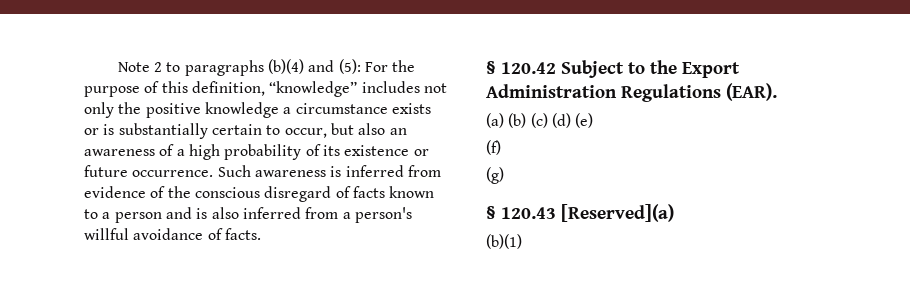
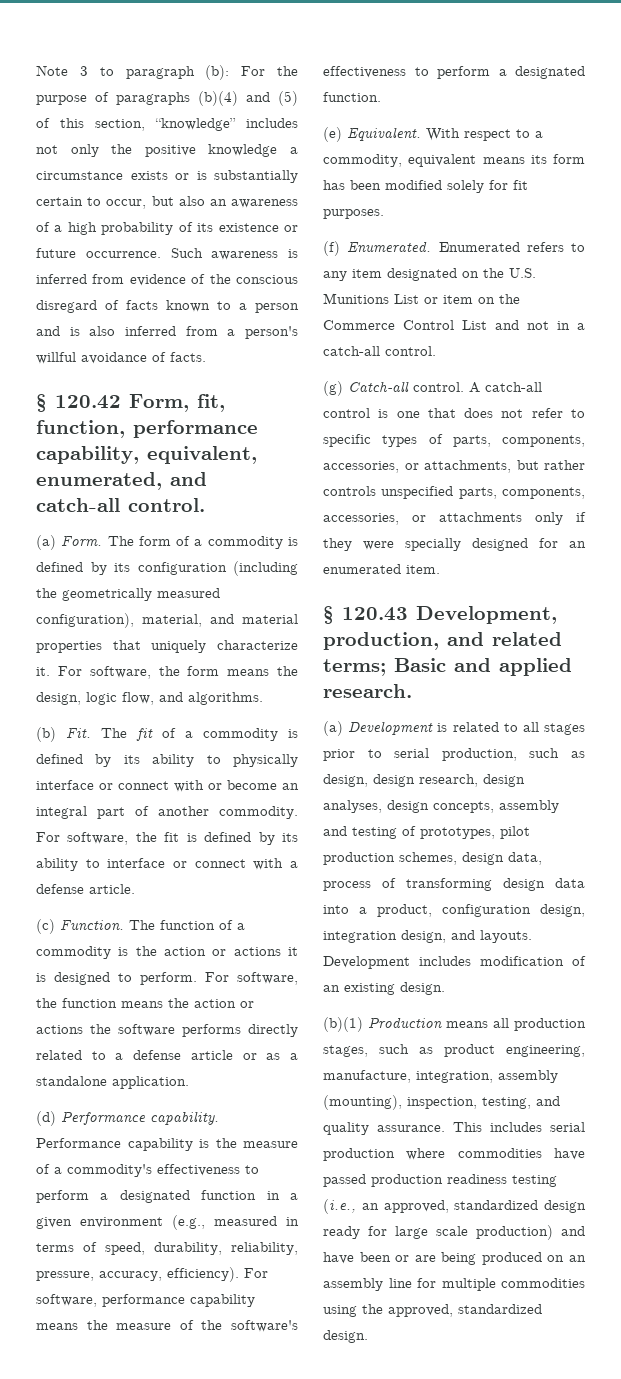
[154,59,416,76] [84,81,265,97] 2 to paragraphs (b)(4) and (5): For the purpose of this definition, -> [79,65,298,80] [36,91,298,106] [36,118,145,131] 3 to paragraph (b): For the purpose of paragraphs (b)(4) and (5) of this section,
[561,60,740,78] [486,83,777,102] [486,113,594,128] [486,140,501,155] [486,167,504,184] [486,204,674,222] [486,234,522,249] Subject to the Export Administration Regulations (EAR). // (a) (b) (c) (d) (e) // (f) // (g) // § 120.43 [Reserved](a) // (b)(1) -> [129,394,225,412] [36,420,258,438] [36,446,257,464] [36,472,207,490] [36,498,205,512] [36,535,298,550] [36,561,298,576] [36,588,220,601] [36,613,298,628] [36,640,298,653] [36,666,298,679] [36,692,263,705] [36,727,298,742] [36,754,298,767] [36,780,299,792] [36,806,298,819] [36,832,298,845] [36,858,298,871] [36,884,135,894] [36,919,245,934] [36,946,298,959] [36,972,298,985] [36,998,254,1008] [36,1024,298,1037] [36,1050,299,1060] [36,1076,189,1089] [36,1111,219,1126] [36,1138,298,1151] [36,1164,259,1177] [36,1190,298,1203] [36,1215,299,1230] [36,1242,298,1255] [36,1267,268,1282] [36,1294,255,1307] [36,1320,298,1332] [323,66,585,79] [323,92,381,102] [323,127,543,142] [323,154,585,167] [323,180,528,193] [323,209,384,219] [323,241,585,256] [323,268,536,281] [323,293,520,304] [323,320,585,330] [323,346,436,356] [323,381,542,396] [323,408,585,418] [323,434,585,447] [323,460,585,473] [323,486,585,499] [323,512,586,525] [323,538,586,551] [323,564,440,574] [323,606,557,624] [323,632,562,650] [323,658,572,676] [323,684,412,698] [323,721,585,736] [323,748,585,761] [323,774,525,787] [323,800,559,813] [323,826,530,839] [323,852,542,865] [323,878,585,891] [323,904,585,917] [323,930,532,943] [323,956,586,969] [323,982,445,995] [323,1017,586,1032] [323,1044,585,1057] [323,1070,558,1083] [323,1095,560,1110] [323,1122,585,1135] [323,1148,585,1161] [323,1174,557,1187] [323,1199,586,1214] [323,1225,585,1240] [323,1252,586,1265] [323,1278,585,1291] [323,1304,542,1317] [323,1330,368,1343] Form, fit, function, performance capability, equivalent, enumerated, and catch-all control. // (a) Form. The form of a commodity is defined by its configuration (including the geometrically measured configuration), material, and material properties that uniquely characterize it. For software, the form means the design, logic flow, and algorithms. // (b) Fit. The fit of a commodity is defined by its ability to physically interface or connect with or become an integral part of another commodity. For software, the fit is defined by its ability to interface or connect with a defense article. // (c) Function. The function of a commodity is the action or actions it is designed to perform. For software, the function means the action or actions the software performs directly related to a defense article or as a standalone application. // (d) Performance capability. Performance capability is the measure of a commodity's effectiveness to perform a designated function in a given environment (e.g., measured in terms of speed, durability, reliability, pressure, accuracy, efficiency). For software, performance capability means the measure of the software's effectiveness to perform a designated function. // (e) Equivalent. With respect to a commodity, equivalent means its form has been modified solely for fit purposes. // (f) Enumerated. Enumerated refers to any item designated on the U.S. Munitions List or item on the Commerce Control List and not in a catch-all control. // (g) Catch-all control. A catch-all control is one that does not refer to specific types of parts, components, accessories, or attachments, but rather controls unspecified parts, components, accessories, or attachments only if they were specially designed for an enumerated item. // § 120.43 Development, production, and related terms; Basic and applied research. // (a) Development is related to all stages prior to serial production, such as design, design research, design analyses, design concepts, assembly and testing of prototypes, pilot production schemes, design data, process of transforming design data into a product, configuration design, integration design, and layouts. Development includes modification of an existing design. // (b)(1) Production means all production stages, such as product engineering, manufacture, integration, assembly (mounting), inspection, testing, and quality assurance. This includes serial production where commodities have passed production readiness testing (i.e., an approved, standardized design ready for large scale production) and have been or are being produced on an assembly line for multiple commodities using the approved, standardized design.

